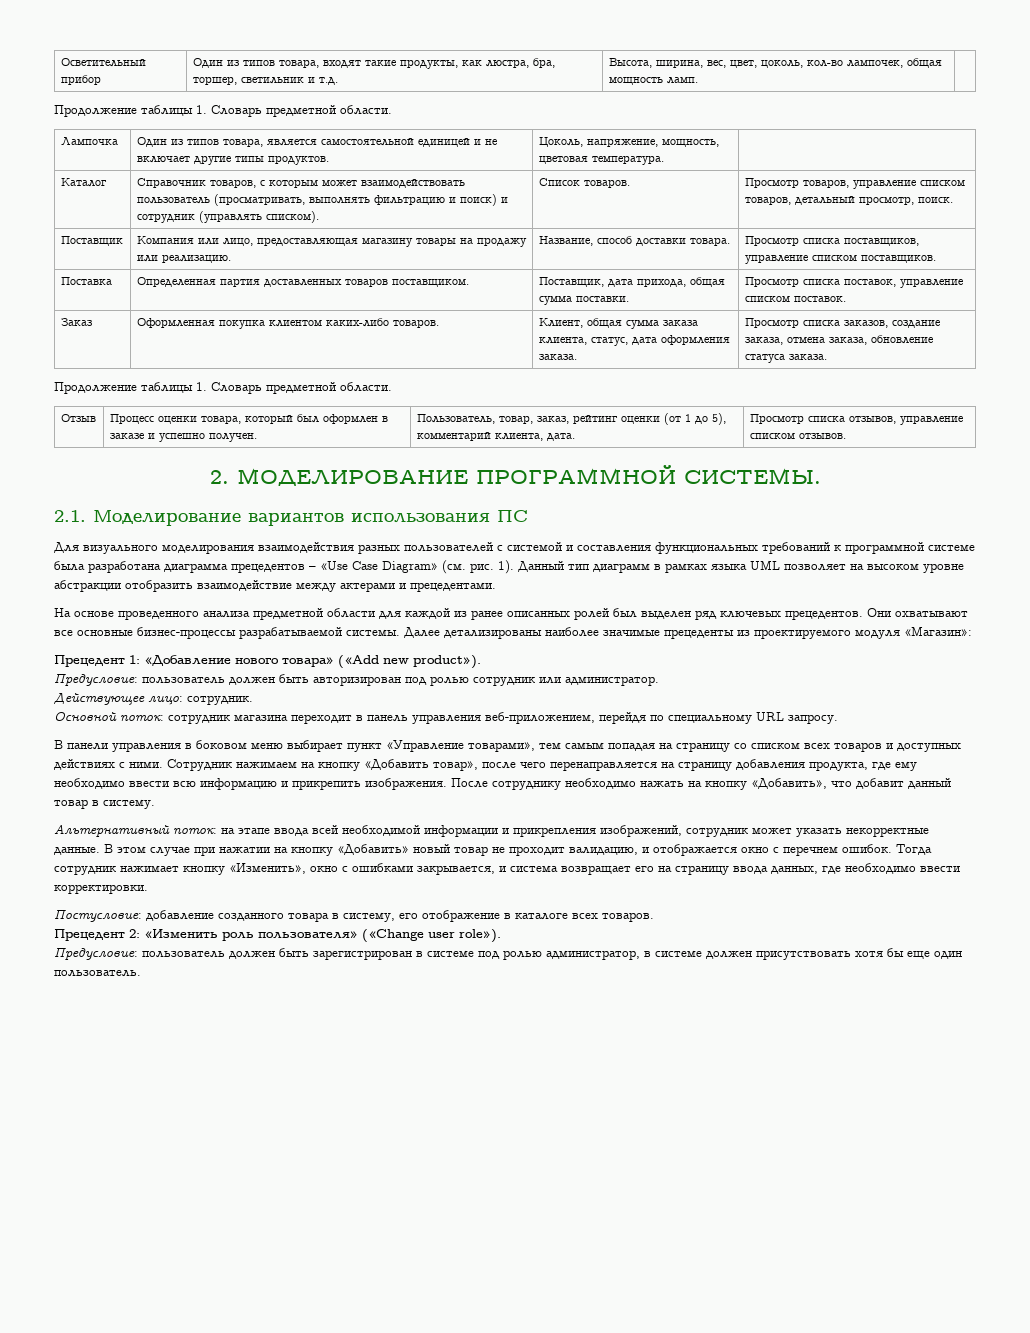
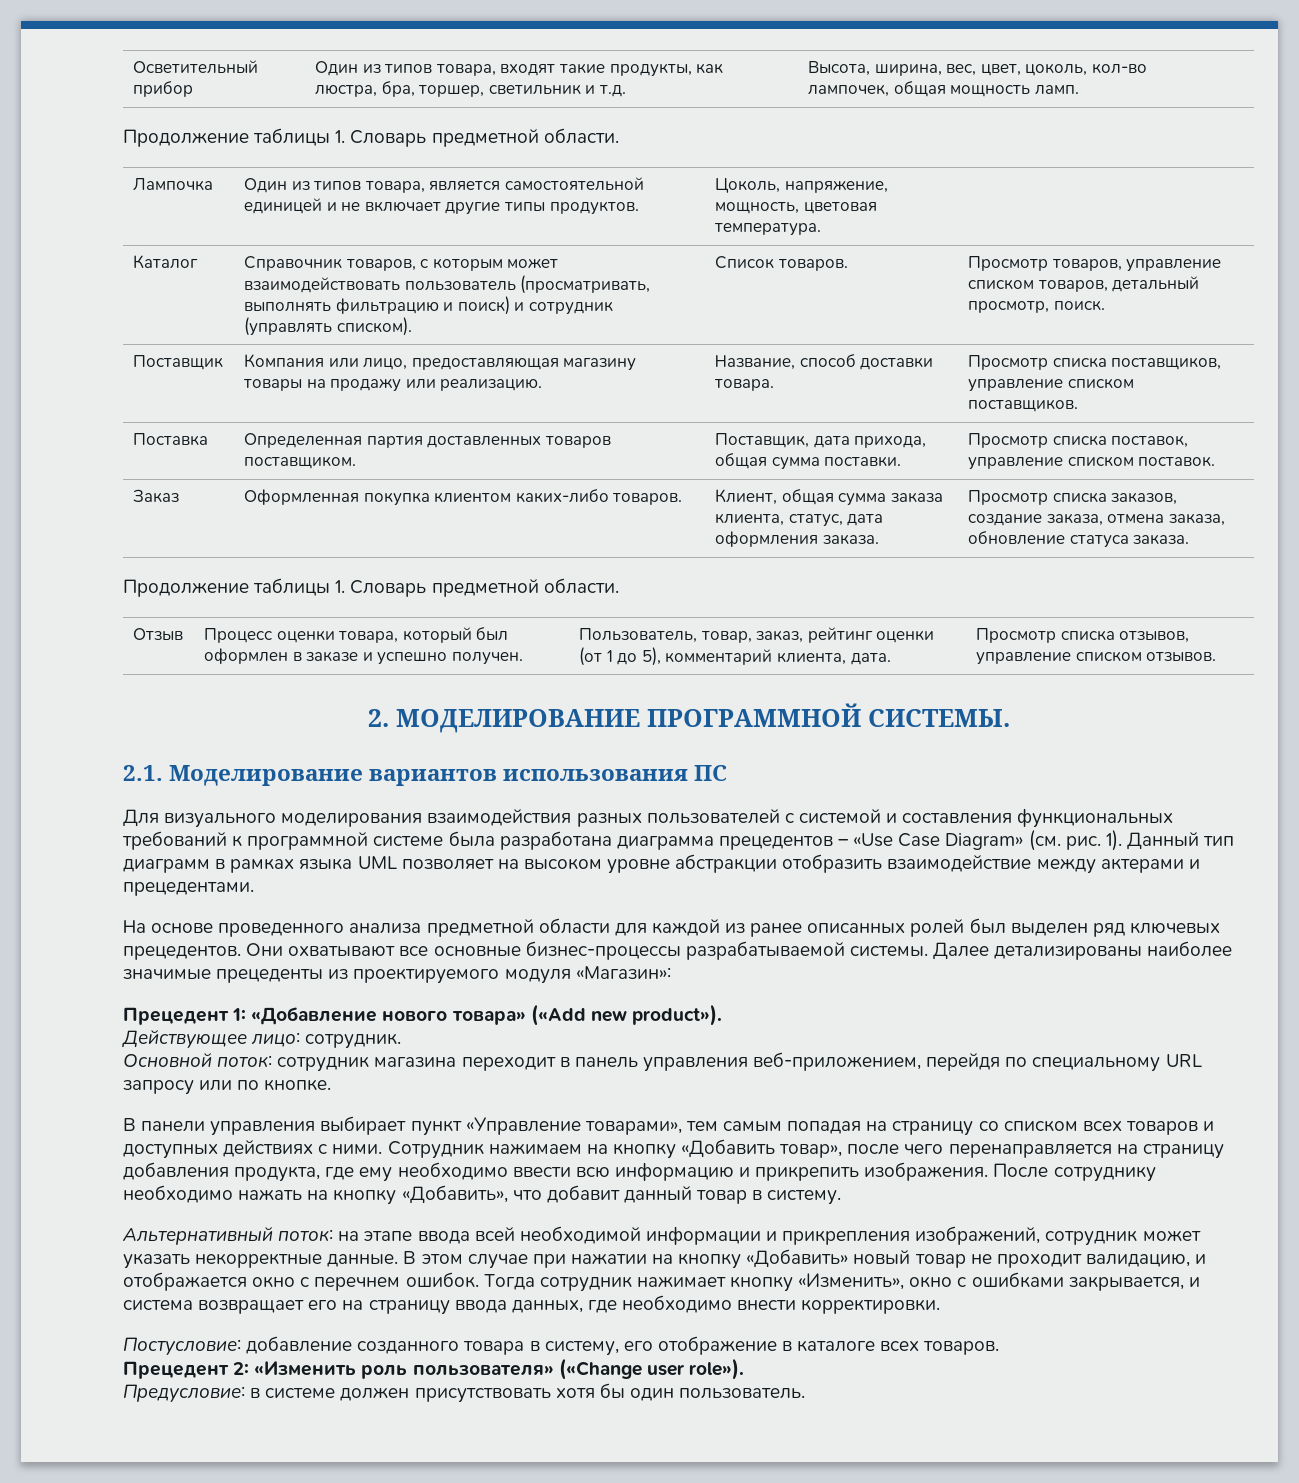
[54,674,659,686] // Предусловие: пользователь должен быть авторизирован под ролью сотрудник или администратор. -> (722, 1015) none
[788,714,838,724] запросу. -> [123,1079,332,1095] запросу или по кнопке.
[185,740,283,750] в боковом меню -> (316, 1128) none
[920,866,960,872] ввести -> [737,1300,797,1310] внести
[142,948,640,960] пользователь должен быть зарегистрирован в системе под ролью администратор, -> (245, 1393) none
[907,951,930,959] еще -> (625, 1390) none

